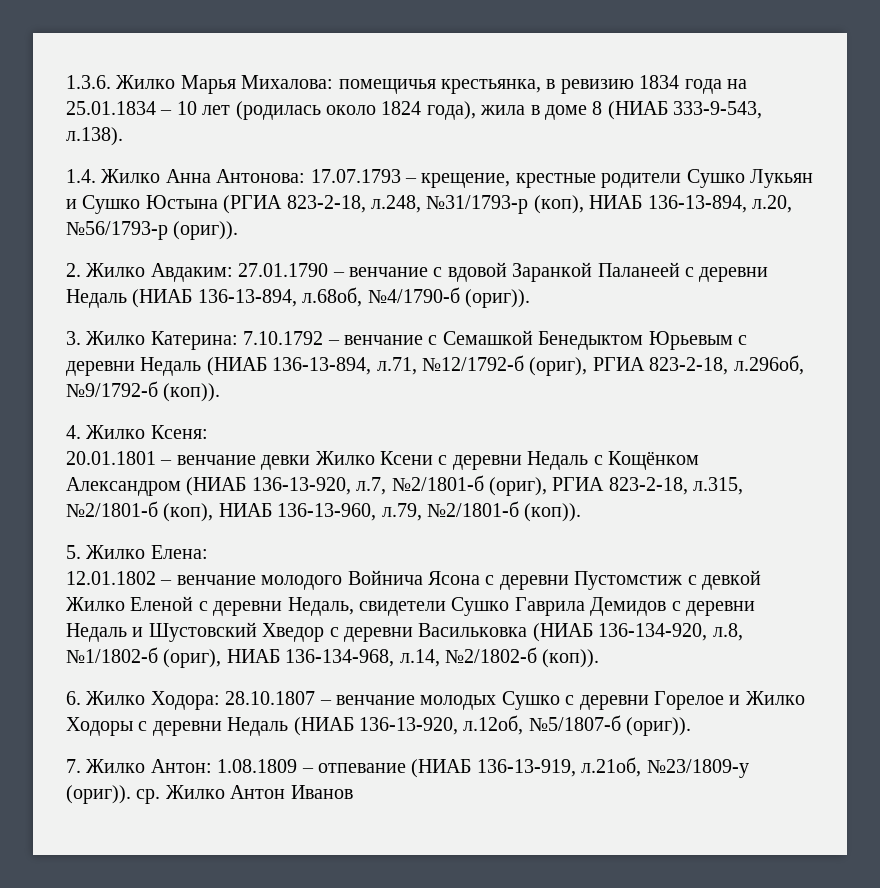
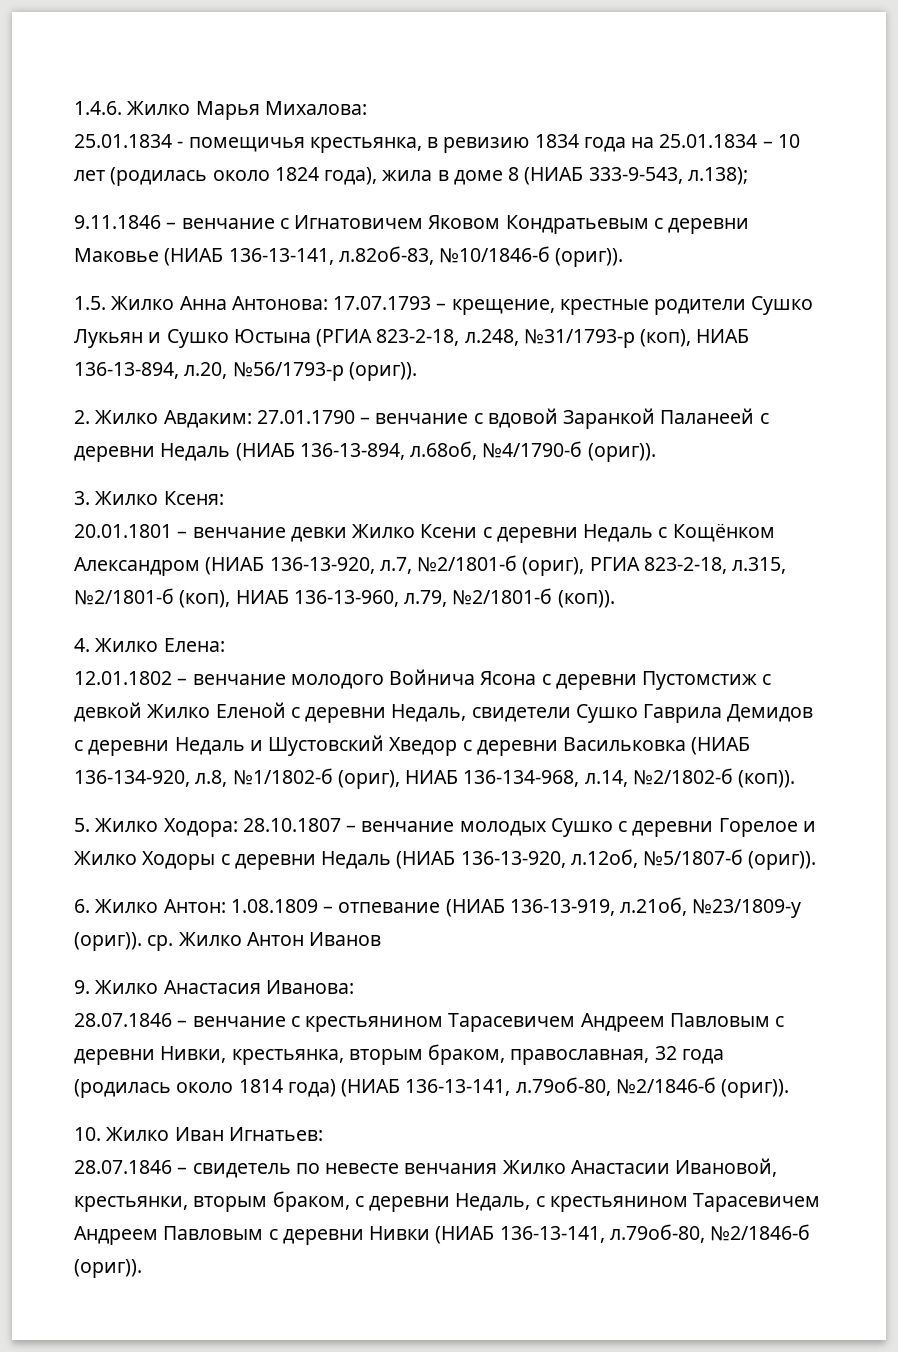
[66,75,111,89] 1.3.6. -> [74,101,122,115] 1.4.6.
(334, 82) none -> [74,134,184,148] // 25.01.1834 -
[66,127,123,146] [66,169,96,183] л.138). // 1.4. -> [687,167,748,185] [74,215,750,234] [74,246,624,267] [74,296,106,310] л.138); // 9.11.1846 – венчание с Игнатовичем Яковом Кондратьевым с деревни Маковье (НИАБ 136-13-141, л.82об-83, №10/1846-б (ориг)). // 1.5.
[150,330,747,350] [66,355,804,376] [66,381,221,402] [66,425,146,439] Катерина: 7.10.1792 – венчание с Семашкой Бенедыктом Юрьевым с деревни Недаль (НИАБ 136-13-894, л.71, №12/1792-б (ориг), РГИА 823-2-18, л.296об, №9/1792-б (коп)). // 4. Жилко -> (159, 498) none
[66,545,81,559] 5. -> [74,638,90,652] 4.
[66,691,81,705] 6. -> [74,818,90,832] 5.
[66,759,81,773] 7. -> [74,899,90,913] 6.
(353, 792) none -> [74,980,354,994] [74,1013,785,1032] [74,1044,724,1065] [74,1077,790,1098] [74,1127,323,1141] [74,1158,778,1178] [74,1191,821,1212] [74,1224,811,1245] [74,1259,142,1278] // 9. Жилко Анастасия Иванова: // 28.07.1846 – венчание с крестьянином Тарасевичем Андреем Павловым с деревни Нивки, крестьянка, вторым браком, православная, 32 года (родилась около 1814 года) (НИАБ 136-13-141, л.79об-80, №2/1846-б (ориг)). // 10. Жилко Иван Игнатьев: // 28.07.1846 – свидетель по невесте венчания Жилко Анастасии Ивановой, крестьянки, вторым браком, с деревни Недаль, с крестьянином Тарасевичем Андреем Павловым с деревни Нивки (НИАБ 136-13-141, л.79об-80, №2/1846-б (ориг)).

